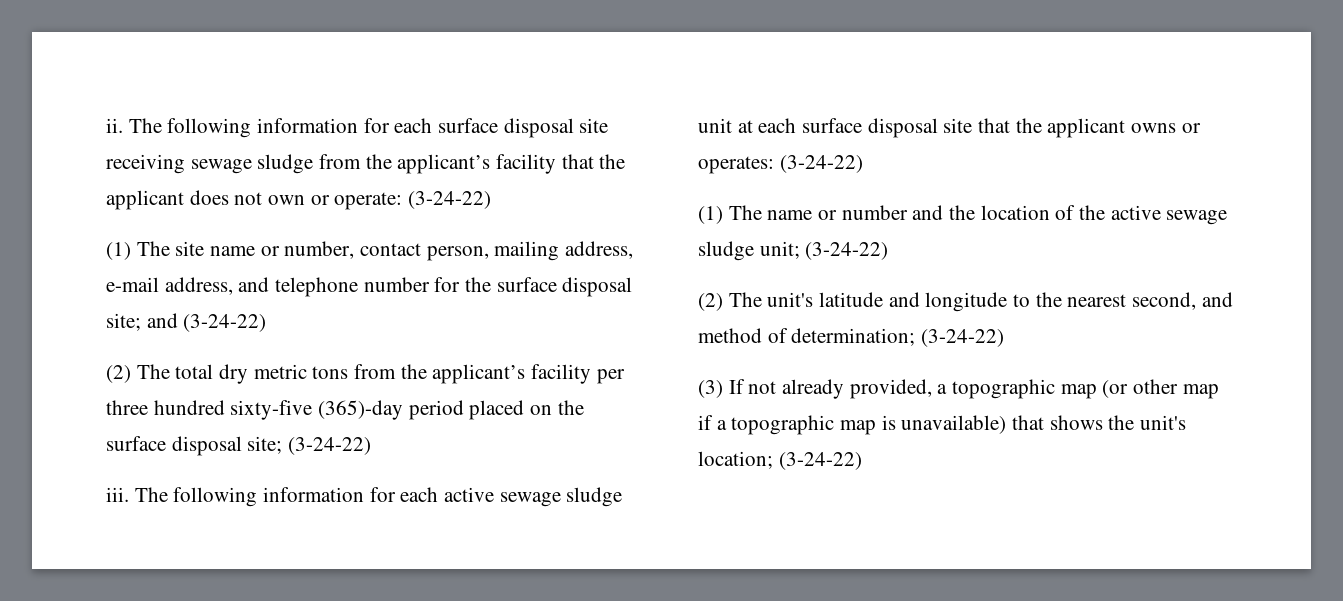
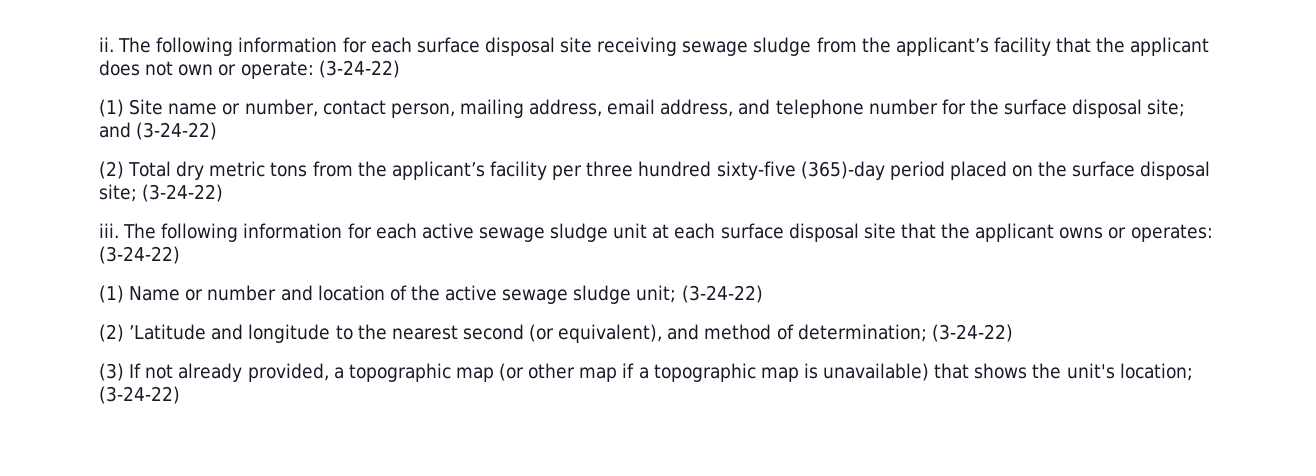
[136,241,205,256] The site -> [129,99,164,115] Site
[106,277,159,292] e-mail -> [607,99,656,115] email
[136,364,214,379] The total -> [128,161,172,177] Total
[728,205,813,220] The name -> [129,286,181,301] Name
[949,205,976,220] the -> (313, 293) none
[728,292,884,307] The unit's latitude -> [129,324,207,340] ’Latitude
[1132,292,1197,310] second, -> [462,324,663,343] second (or equivalent),

